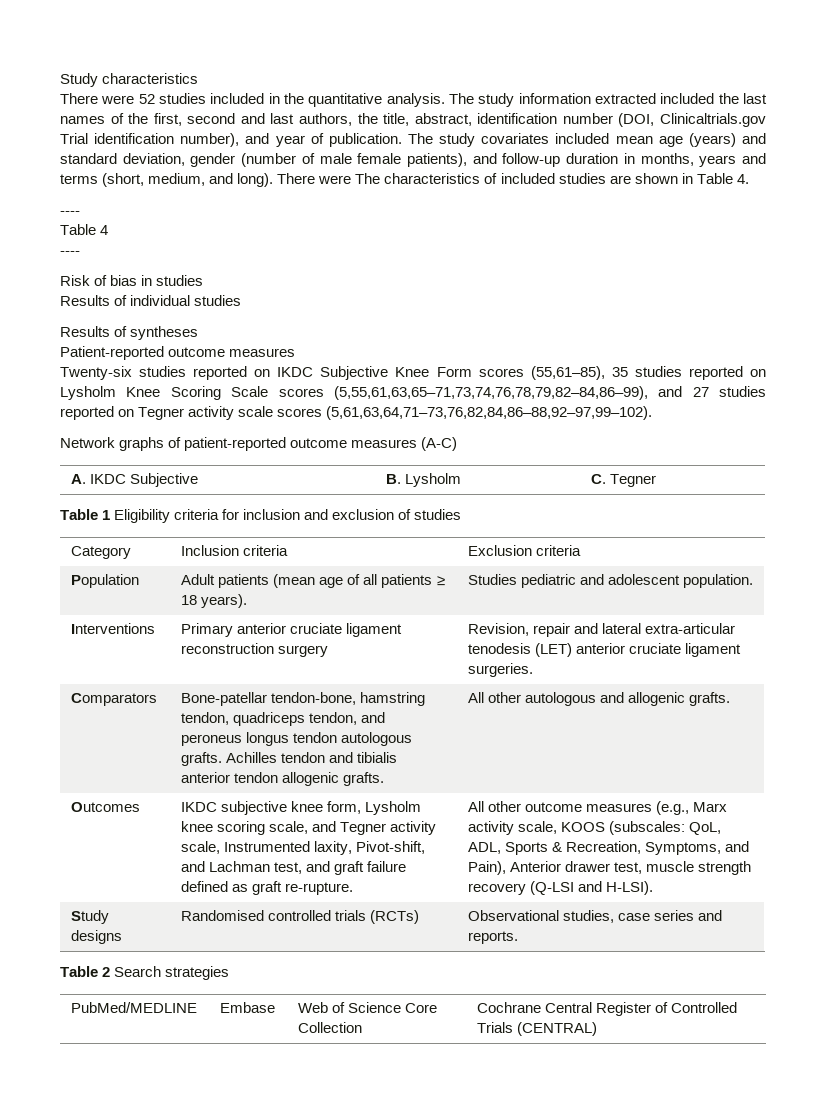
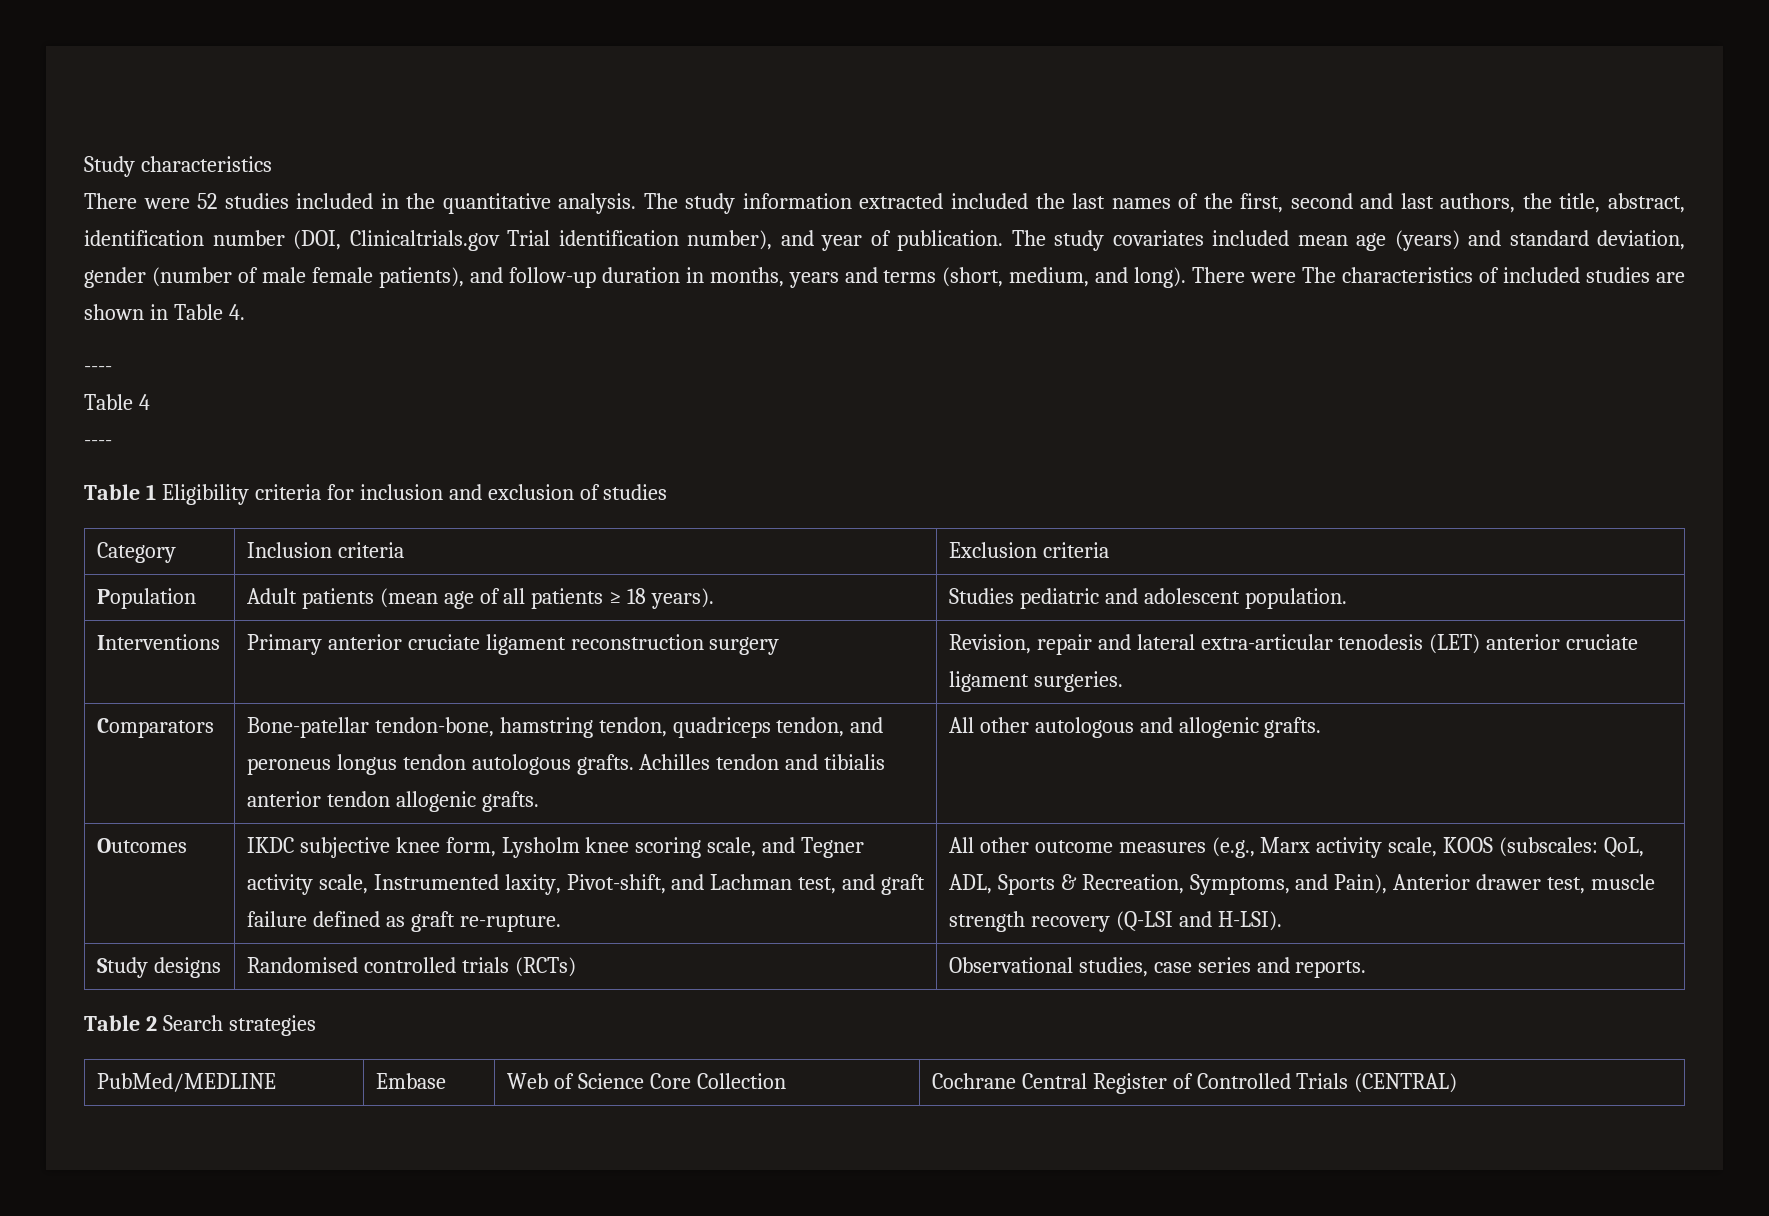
[60,275,204,286] [60,295,242,306] [60,326,199,340] [60,346,296,360] [60,366,767,380] [60,386,766,400] [60,406,653,420] [60,437,458,451] [71,473,199,487] [386,473,462,487] [591,474,657,487] // Risk of bias in studies // Results of individual studies // Results of syntheses // Patient-reported outcome measures // Twenty-six studies reported on IKDC Subjective Knee Form scores (55,61–85), 35 studies reported on Lysholm Knee Scoring Scale scores (5,55,61,63,65–71,73,74,76,78,79,82–84,86–99), and 27 studies reported on Tegner activity scale scores (5,61,63,64,71–73,76,82,84,86–88,92–97,99–102). // Network graphs of patient-reported outcome measures (A-C) // A. IKDC Subjective | B. Lysholm | C. Tegner -> (112, 443) none

